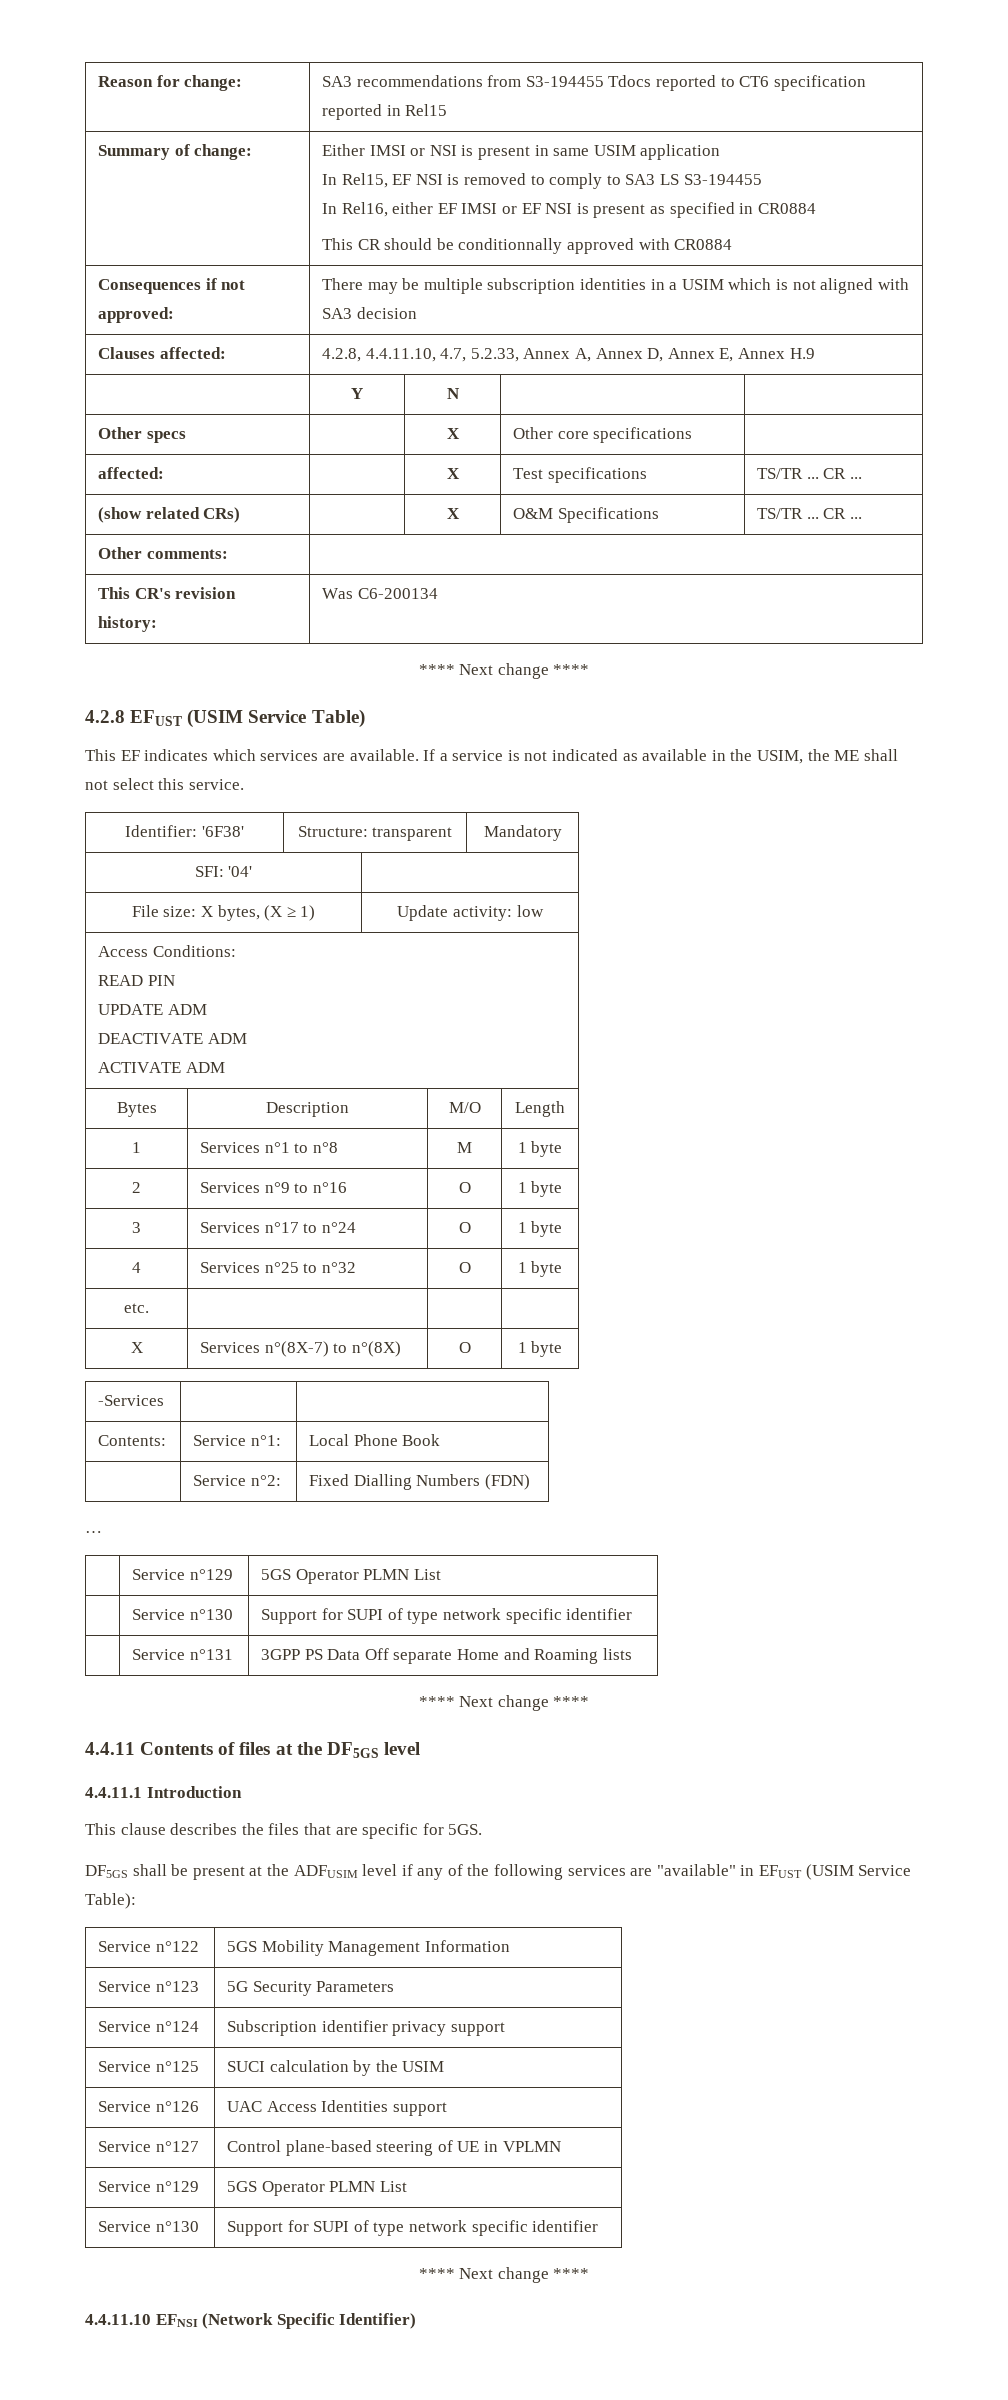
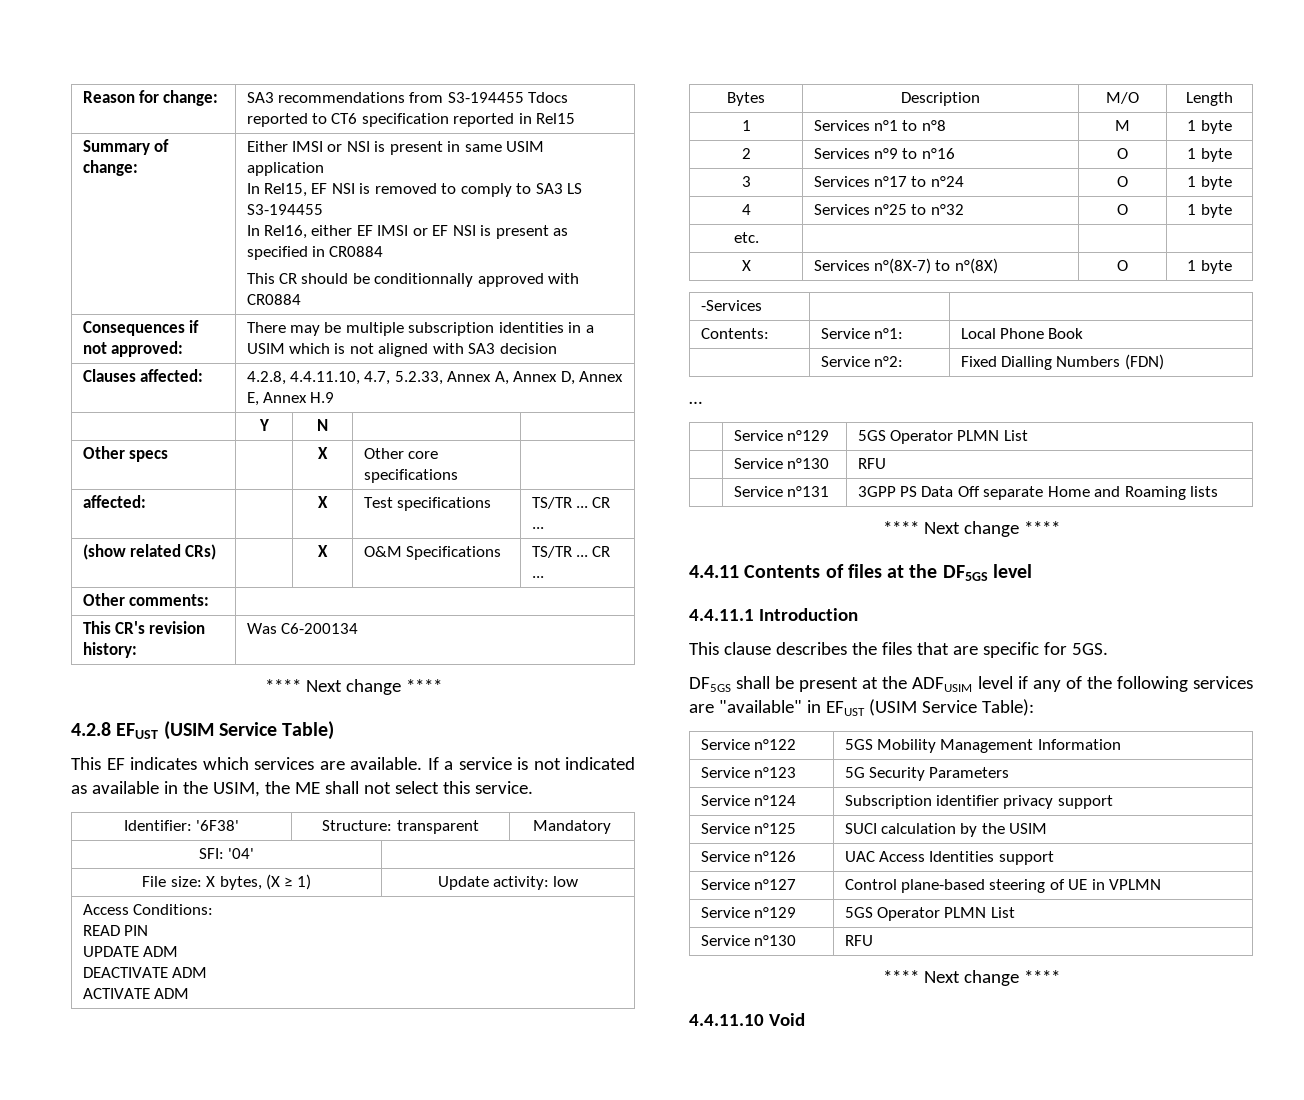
[261,1608,633,1624] Support for SUPI of type network specific identifier -> [857,458,886,469] RFU
[227,2220,599,2236] Support for SUPI of type network specific identifier -> [844,935,873,946] RFU
[155,2313,417,2329] EFNSI (Network Specific Identifier) -> [768,1013,805,1026] Void

